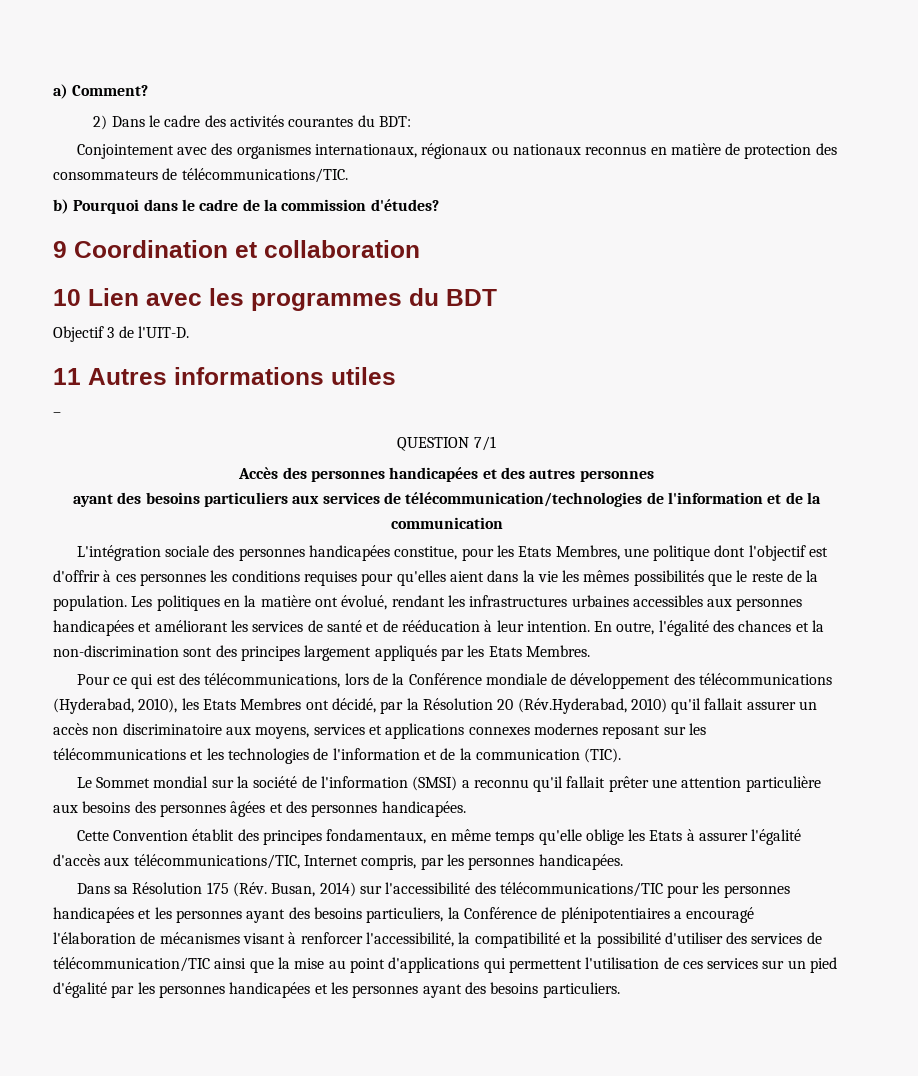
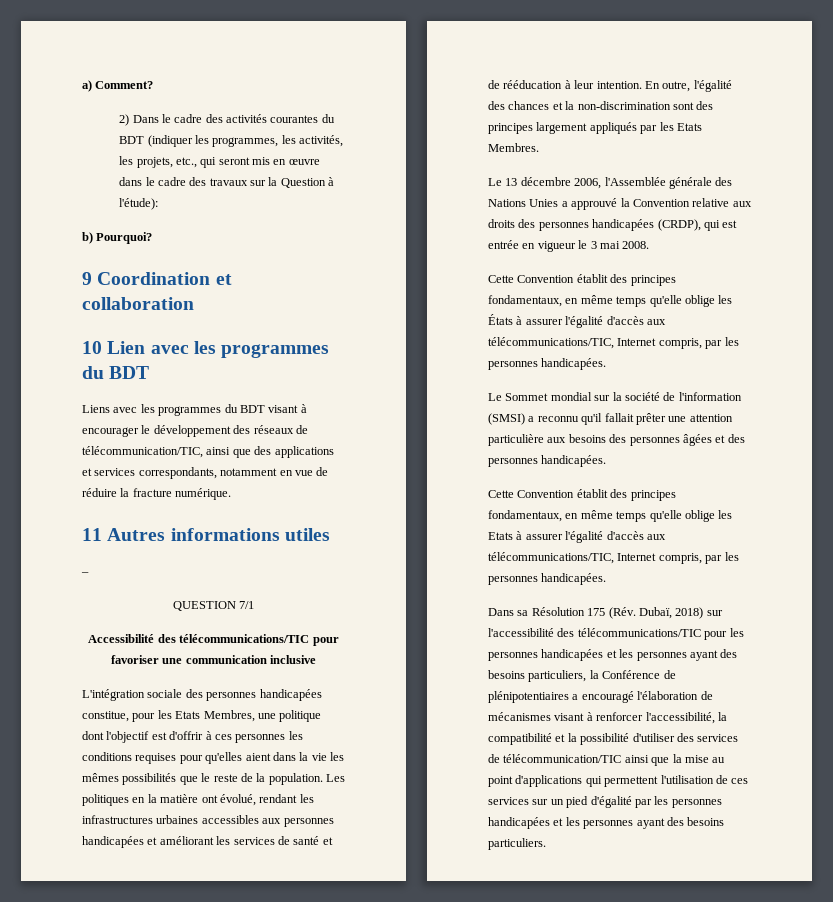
[379,116,412,127] [76,143,837,159] [53,168,348,183] [53,199,439,214] BDT: // Conjointement avec des organismes internationaux, régionaux ou nationaux reconnus en matière de protection des consommateurs de télécommunications/TIC. // b) Pourquoi dans le cadre de la commission d'études? -> [119,135,344,147] [119,156,320,168] [119,177,335,188] [119,198,159,210] [82,232,153,244] BDT (indiquer les programmes, les activités, les projets, etc., qui seront mis en œuvre dans le cadre des travaux sur la Question à l'étude): // b) Pourquoi?
[53,326,189,342] Objectif 3 de l'UIT-D. -> [82,404,307,416] [82,425,308,437] [82,446,334,458] [82,467,329,479] [82,488,232,500] Liens avec les programmes du BDT visant à encourager le développement des réseaux de télécommunication/TIC, ainsi que des applications et services correspondants, notamment en vue de réduire la fracture numérique.
[238,467,654,482] [73,492,821,507] [390,517,503,529] Accès des personnes handicapées et des autres personnes // ayant des besoins particuliers aux services de télécommunication/technologies de l'information et de la communication -> [88,634,339,646] [110,655,317,664] Accessibilité des télécommunications/TIC pour favoriser une communication inclusive
[76,673,833,689] [53,698,818,714] [53,723,706,739] [53,748,622,764] Pour ce qui est des télécommunications, lors de la Conférence mondiale de développement des télécommunications (Hyderabad, 2010), les Etats Membres ont décidé, par la Résolution 20 (Rév.Hyderabad, 2010) qu'il fallait assurer un accès non discriminatoire aux moyens, services et applications connexes modernes reposant sur les télécommunications et les technologies de l'information et de la communication (TIC). -> [488,177,733,189] [488,198,752,210] [488,219,738,231] [488,240,650,252] [488,274,676,286] [488,295,733,307] [488,314,666,328] [488,337,739,349] [488,358,607,370] Le 13 décembre 2006, l'Assemblée générale des Nations Unies a approuvé la Convention relative aux droits des personnes handicapées (CRDP), qui est entrée en vigueur le 3 mai 2008. // Cette Convention établit des principes fondamentaux, en même temps qu'elle oblige les États à assurer l'égalité d'accès aux télécommunications/TIC, Internet compris, par les personnes handicapées.
[271,882,356,897] Busan, 2014) -> [638,607,704,619] Dubaï, 2018)

